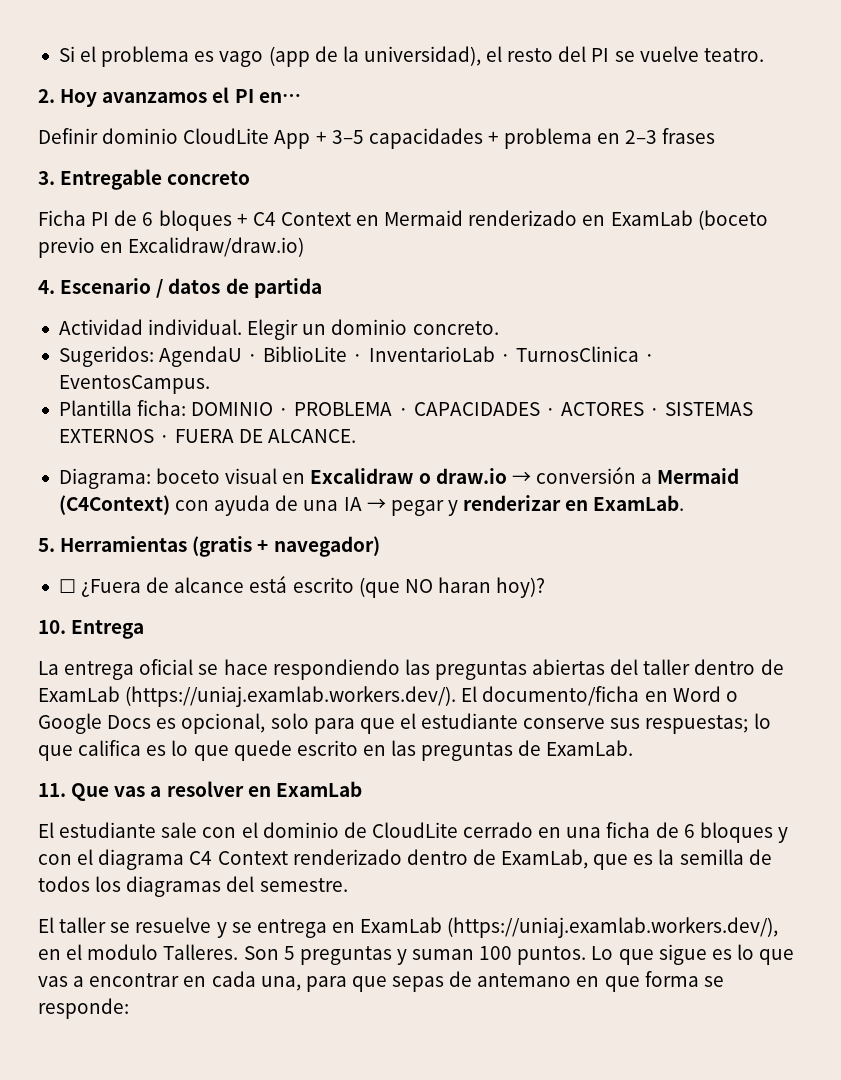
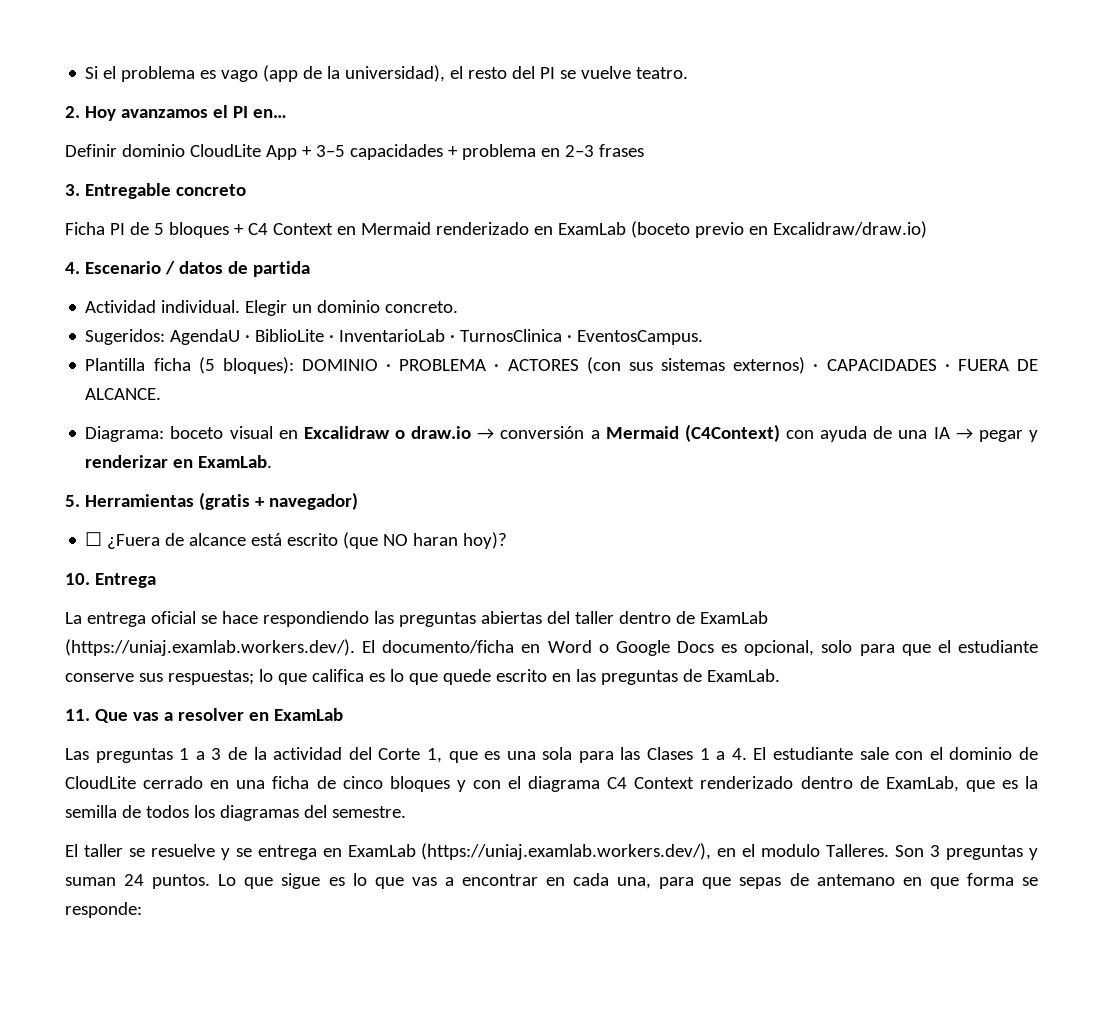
[142,212,154,226] 6 -> [153,223,164,235] 5
[137,400,187,416] ficha: -> [153,357,294,374] ficha (5 bloques):
[413,402,754,416] [58,429,154,443] CAPACIDADES · ACTORES · SISTEMAS EXTERNOS -> [507,357,937,374] ACTORES (con sus sistemas externos) · CAPACIDADES
(362, 789) none -> [65,747,747,763] Las preguntas 1 a 3 de la actividad del Corte 1, que es una sola para las Clases 1 a 4.
[683,824,695,838] 6 -> [342,776,383,789] cinco
[283,946,295,960] 5 -> [930,845,941,857] 3
[479,946,513,960] 100 -> [124,874,145,886] 24

